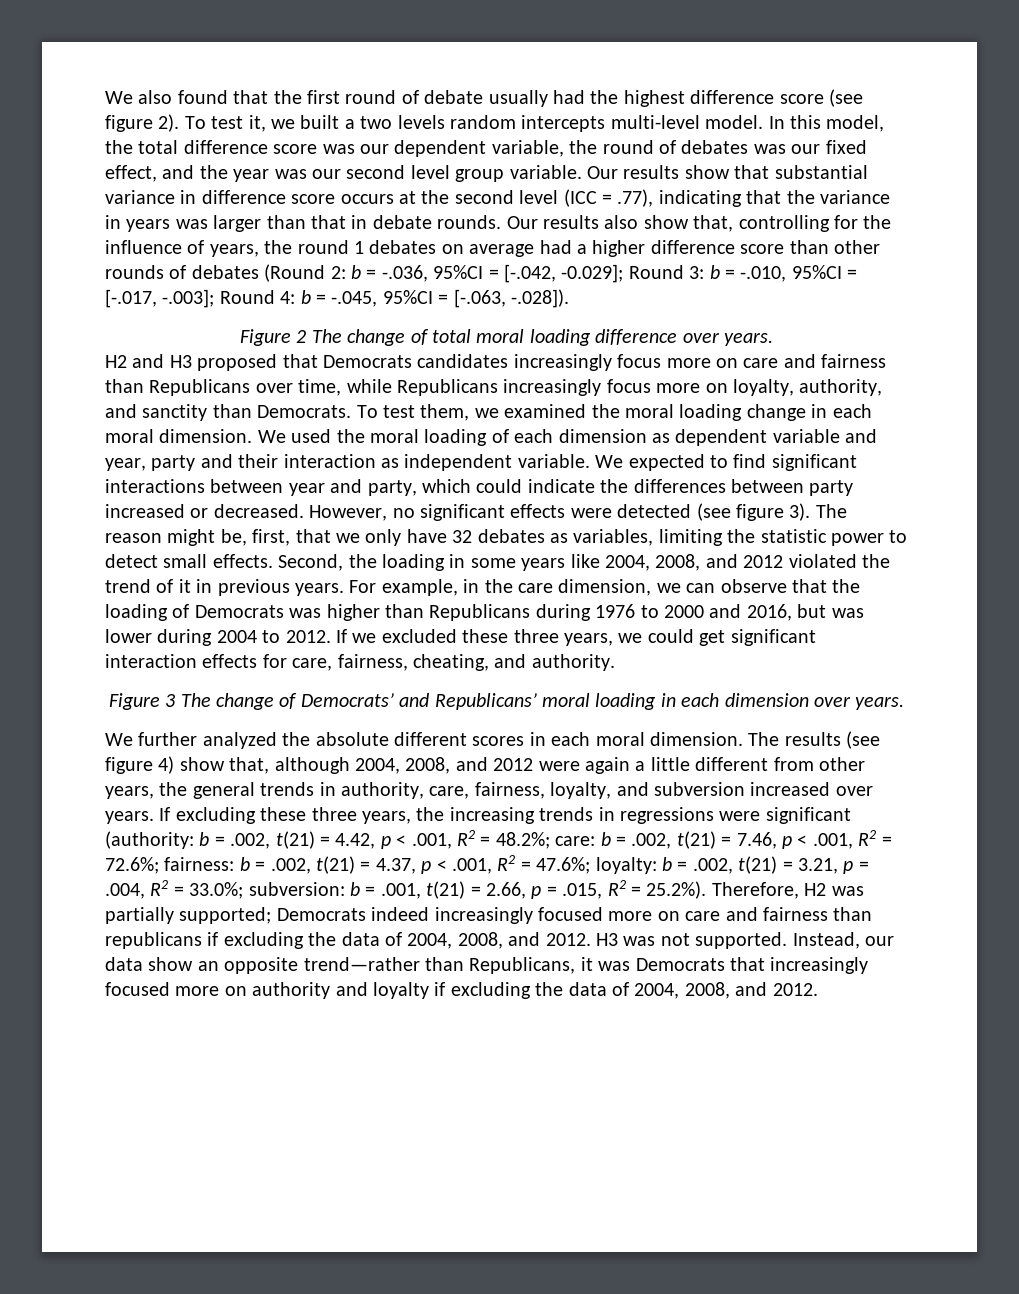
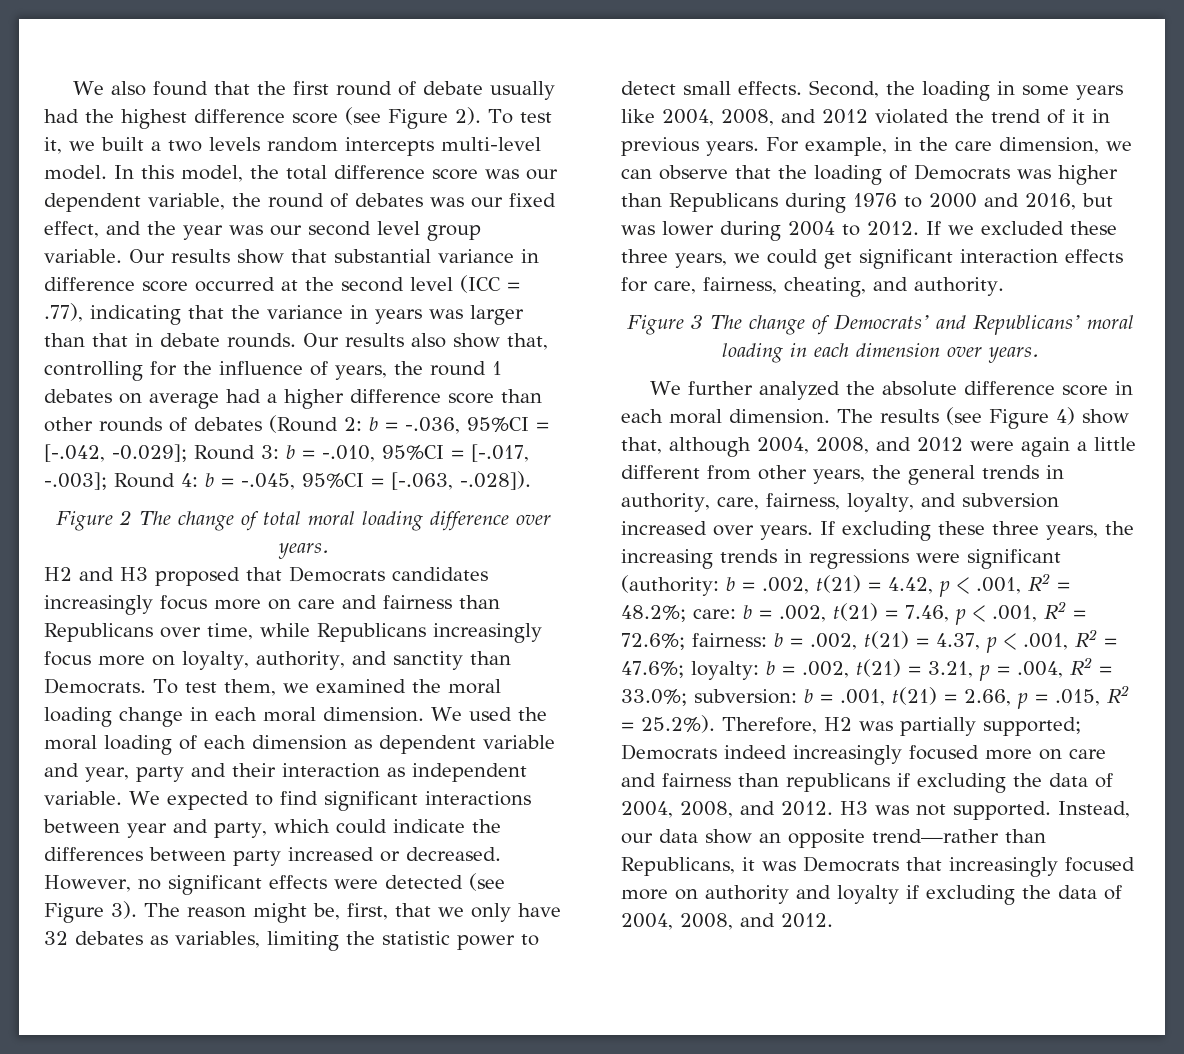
[105,115,153,132] figure -> [388,109,448,129] Figure
[340,194,394,204] occurs -> [195,277,275,292] occurred
[735,504,784,521] figure -> [44,903,104,923] Figure
[394,732,525,746] different scores -> [964,381,1109,396] difference score
[105,757,153,774] figure -> [989,409,1049,429] Figure

